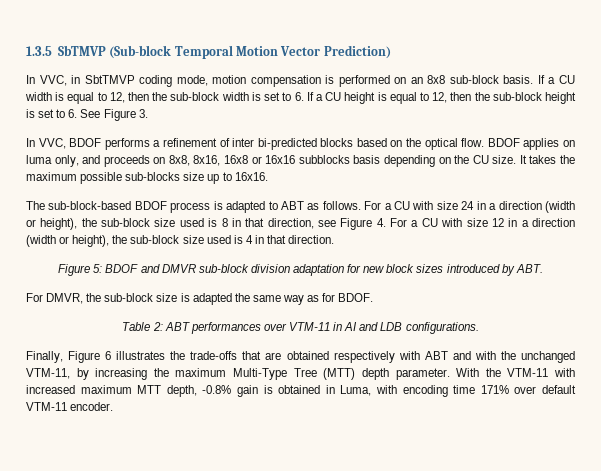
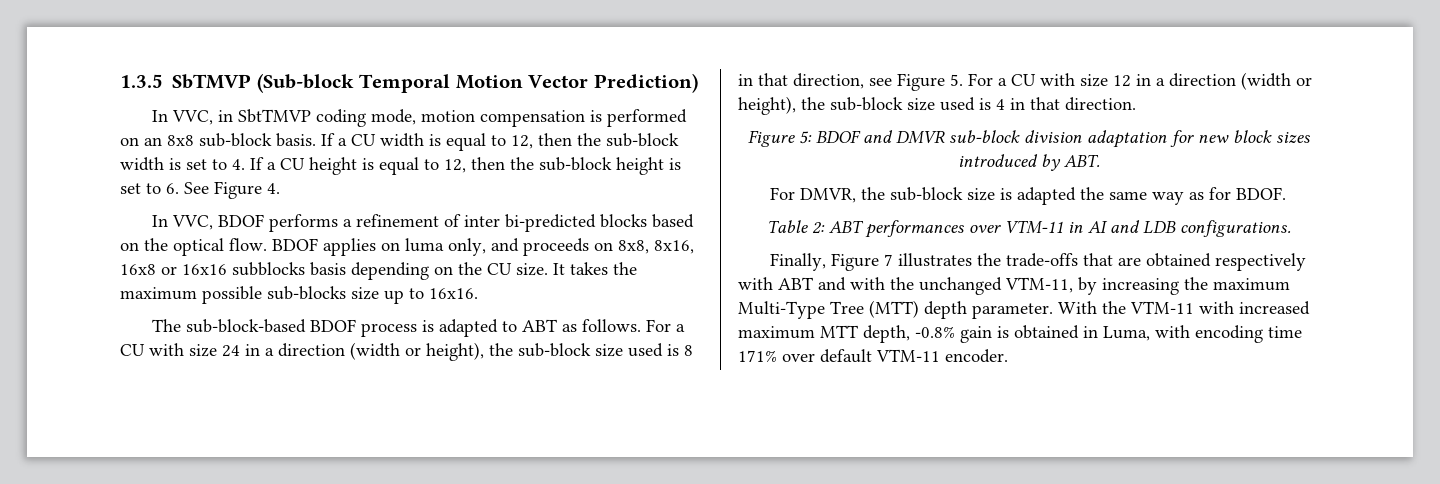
[294,92,304,101] 6. -> [232,159,245,170] 4.
[138,109,148,118] 3. -> [267,183,280,194] 4.
[376,218,386,227] 4. -> [950,74,963,86] 5.
[105,351,112,360] 6 -> [884,254,894,266] 7

